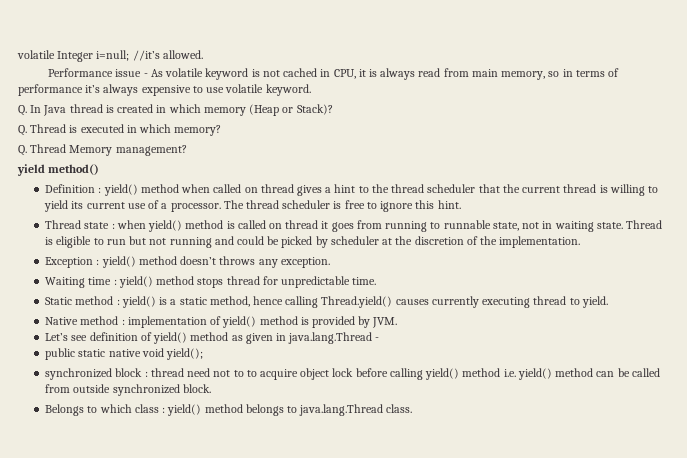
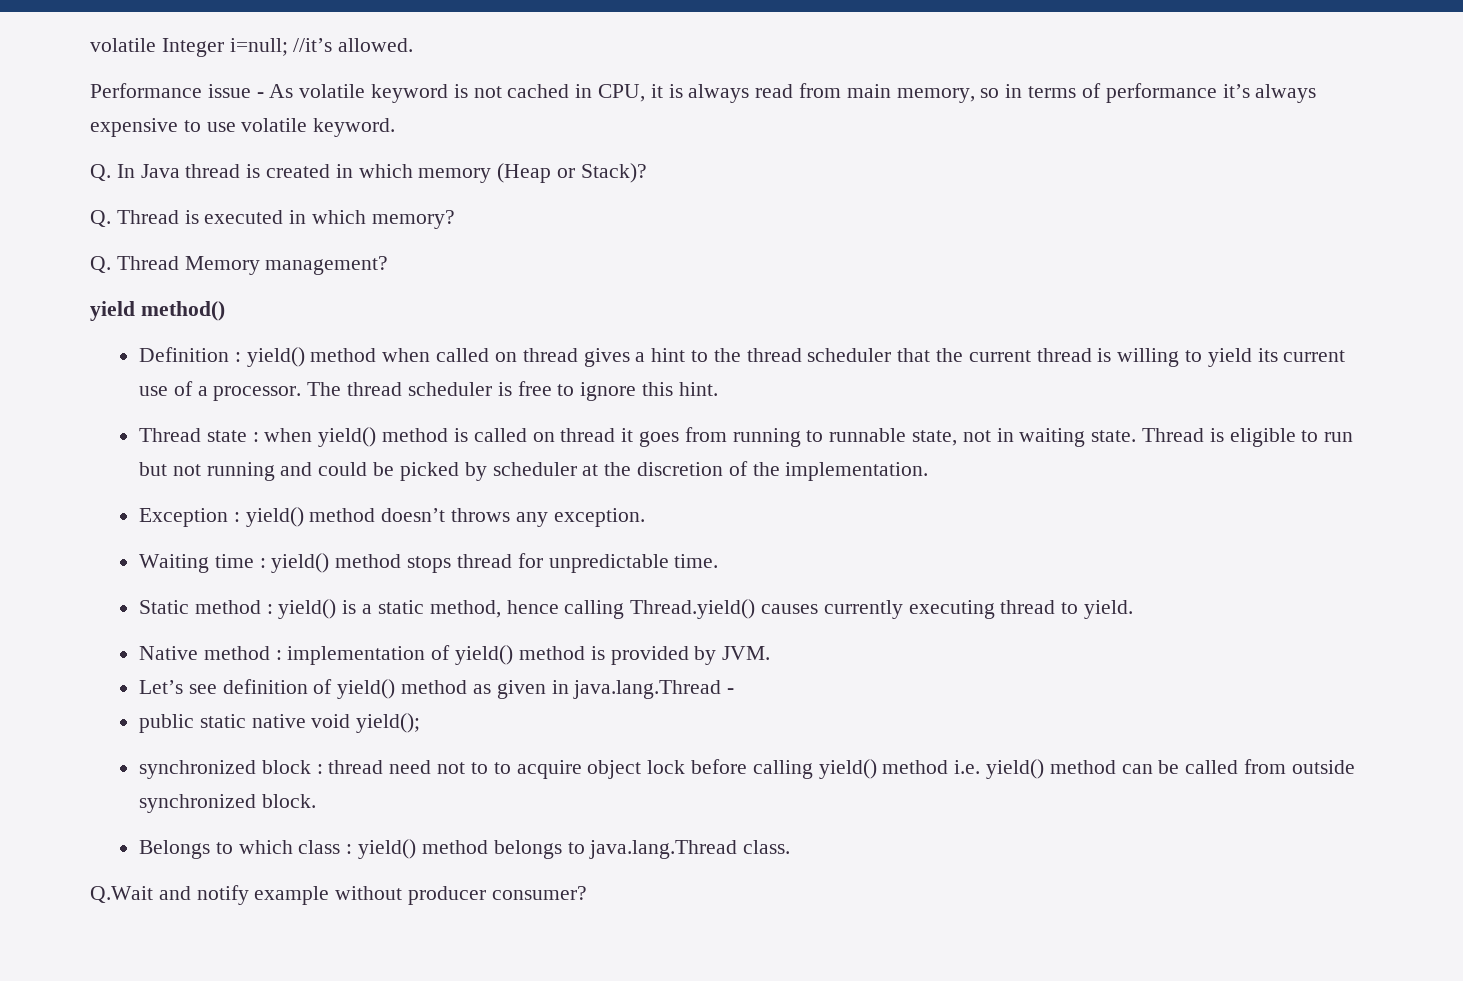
(413, 408) none -> [90,885,587,905] // Q.Wait and notify example without producer consumer?

